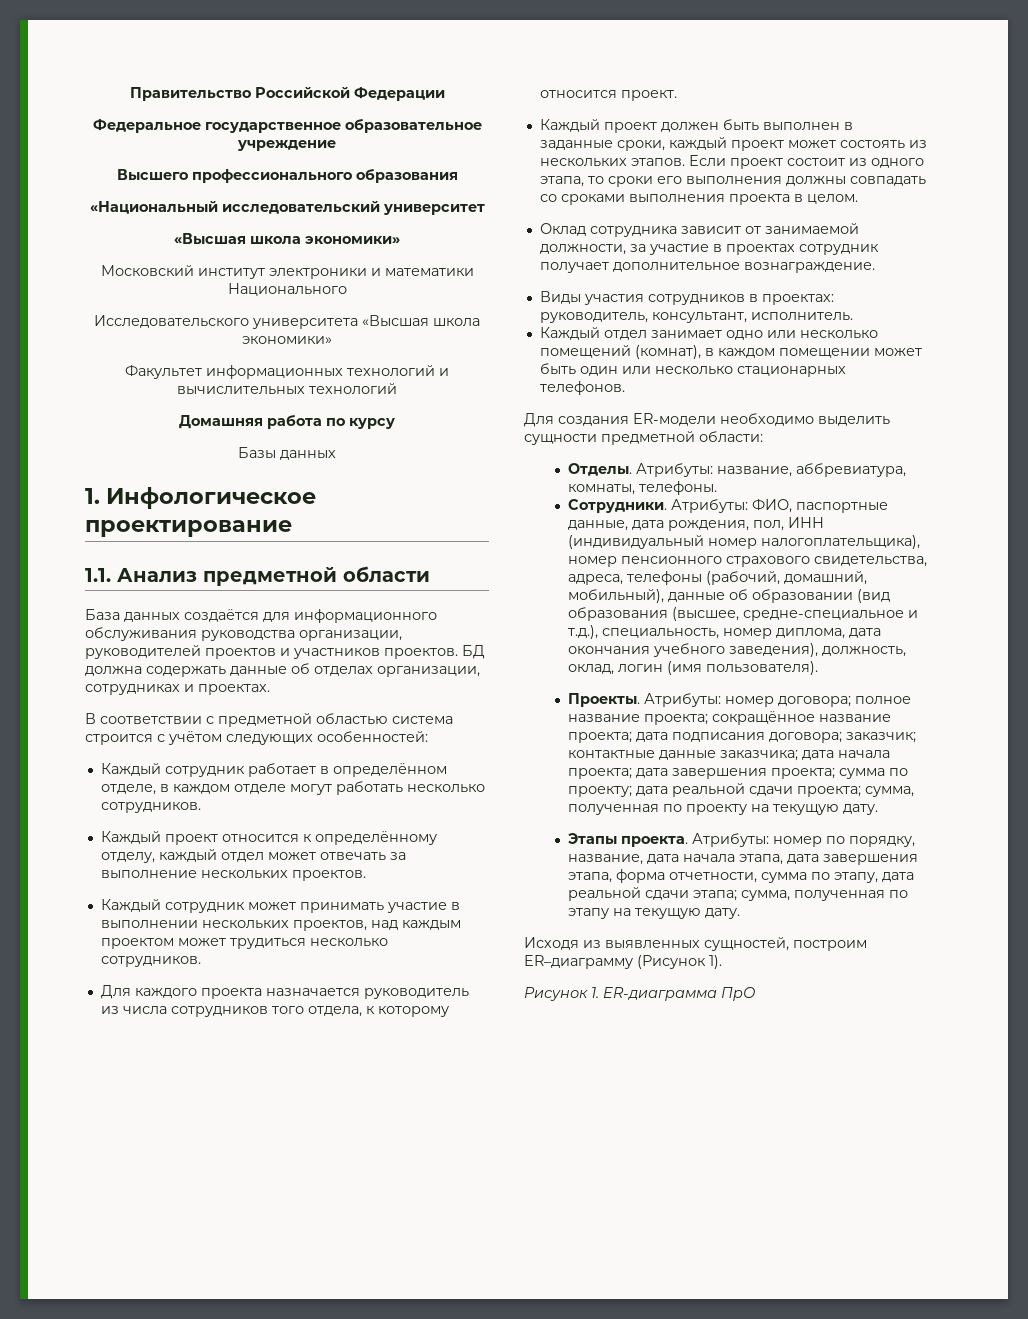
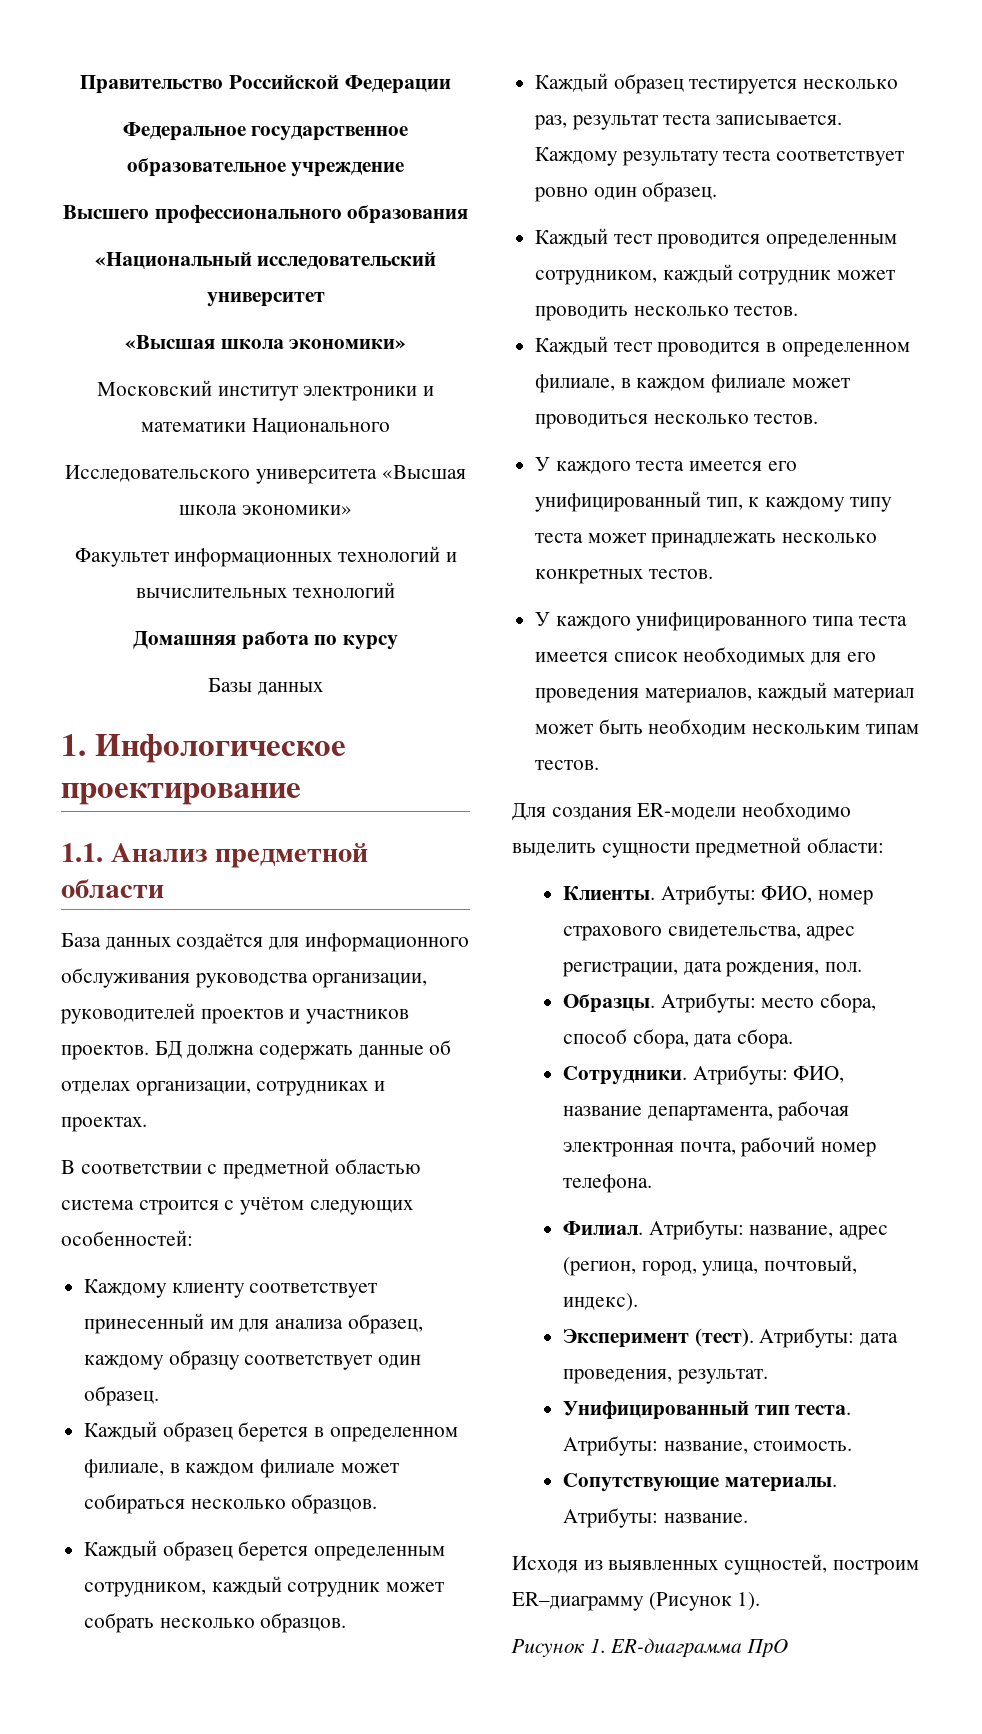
[100,763,447,777] [100,781,485,795] [100,802,201,813] [100,831,437,845] [100,849,406,863] [100,870,366,881] [100,899,460,913] [100,920,461,931] [100,938,388,949] [100,956,201,967] [100,985,469,999] [100,1006,449,1017] [539,90,677,101] [539,119,853,133] [539,137,927,151] [539,155,924,169] [539,176,926,187] [539,194,858,205] [539,223,859,237] [539,244,879,255] [539,262,875,273] [539,291,834,305] [539,312,853,323] [539,327,878,340] [539,345,922,359] [539,363,846,377] [539,381,625,395] Каждый сотрудник работает в определённом отделе, в каждом отделе могут работать несколько сотрудников. // Каждый проект относится к определённому отделу, каждый отдел может отвечать за выполнение нескольких проектов. // Каждый сотрудник может принимать участие в выполнении нескольких проектов, над каждым проектом может трудиться несколько сотрудников. // Для каждого проекта назначается руководитель из числа сотрудников того отдела, к которому относится проект. // Каждый проект должен быть выполнен в заданные сроки, каждый проект может состоять из нескольких этапов. Если проект состоит из одного этапа, то сроки его выполнения должны совпадать со сроками выполнения проекта в целом. // Оклад сотрудника зависит от занимаемой должности, за участие в проектах сотрудник получает дополнительное вознаграждение. // Виды участия сотрудников в проектах: руководитель, консультант, исполнитель. // Каждый отдел занимает одно или несколько помещений (комнат), в каждом помещении может быть один или несколько стационарных телефонов. -> [84,1279,378,1298] [84,1313,423,1334] [84,1350,422,1370] [84,1386,160,1406] [84,1421,458,1442] [84,1459,399,1478] [84,1494,378,1514] [84,1540,446,1561] [84,1576,445,1597] [84,1613,347,1633] [535,73,899,94] [534,115,843,130] [535,147,905,166] [534,182,718,202] [535,228,898,249] [535,264,896,285] [535,306,799,321] [535,336,910,357] [535,374,850,393] [535,414,819,429] [535,457,797,474] [535,491,892,512] [535,533,878,548] [535,569,713,584] [535,612,907,631] [535,647,876,665] [535,682,915,703] [535,719,919,737] [535,760,600,770] Каждому клиенту соответствует принесенный им для анализа образец, каждому образцу соответствует один образец. // Каждый образец берется в определенном филиале, в каждом филиале может собираться несколько образцов. // Каждый образец берется определенным сотрудником, каждый сотрудник может собрать несколько образцов. // Каждый образец тестируется несколько раз, результат теста записывается. Каждому результату теста соответствует ровно один образец. // Каждый тест проводится определенным сотрудником, каждый сотрудник может проводить несколько тестов. // Каждый тест проводится в определенном филиале, в каждом филиале может проводиться несколько тестов. // У каждого теста имеется его унифицированный тип, к каждому типу теста может принадлежать несколько конкретных тестов. // У каждого унифицированного типа теста имеется список необходимых для его проведения материалов, каждый материал может быть необходим нескольким типам тестов.
[568,463,907,477] [568,481,718,495] [568,499,889,513] [568,517,825,531] [568,535,921,549] [568,556,928,567] [568,571,868,585] [568,589,891,603] [568,607,919,621] [568,625,882,639] [568,643,907,657] [568,661,819,675] [568,693,912,707] [568,711,892,725] [568,732,917,743] [568,750,891,761] [568,768,909,779] [568,783,915,797] [568,804,879,815] [568,833,916,847] [568,854,919,865] [568,869,915,883] [568,887,909,901] [568,908,741,919] Отделы. Атрибуты: название, аббревиатура, комнаты, телефоны. // Сотрудники. Атрибуты: ФИО, паспортные данные, дата рождения, пол, ИНН (индивидуальный номер налогоплательщика), номер пенсионного страхового свидетельства, адреса, телефоны (рабочий, домашний, мобильный), данные об образовании (вид образования (высшее, средне-специальное и т.д.), специальность, номер диплома, дата окончания учебного заведения), должность, оклад, логин (имя пользователя). // Проекты. Атрибуты: номер договора; полное название проекта; сокращённое название проекта; дата подписания договора; заказчик; контактные данные заказчика; дата начала проекта; дата завершения проекта; сумма по проекту; дата реальной сдачи проекта; сумма, полученная по проекту на текущую дату. // Этапы проекта. Атрибуты: номер по порядку, название, дата начала этапа, дата завершения этапа, форма отчетности, сумма по этапу, дата реальной сдачи этапа; сумма, полученная по этапу на текущую дату. -> [562,885,873,905] [562,926,856,941] [561,962,862,977] [562,993,876,1013] [562,1029,793,1049] [562,1065,845,1085] [562,1101,850,1121] [562,1136,876,1157] [562,1174,652,1193] [562,1220,888,1240] [562,1255,857,1276] [562,1293,638,1311] [562,1328,898,1348] [562,1369,768,1384] [562,1401,852,1420] [562,1436,853,1456] [562,1473,837,1492] [562,1508,748,1528] Клиенты. Атрибуты: ФИО, номер страхового свидетельства, адрес регистрации, дата рождения, пол. // Образцы. Атрибуты: место сбора, способ сбора, дата сбора. // Сотрудники. Атрибуты: ФИО, название департамента, рабочая электронная почта, рабочий номер телефона. // Филиал. Атрибуты: название, адрес (регион, город, улица, почтовый, индекс). // Эксперимент (тест). Атрибуты: дата проведения, результат. // Унифицированный тип теста. Атрибуты: название, стоимость. // Сопутствующие материалы. Атрибуты: название.

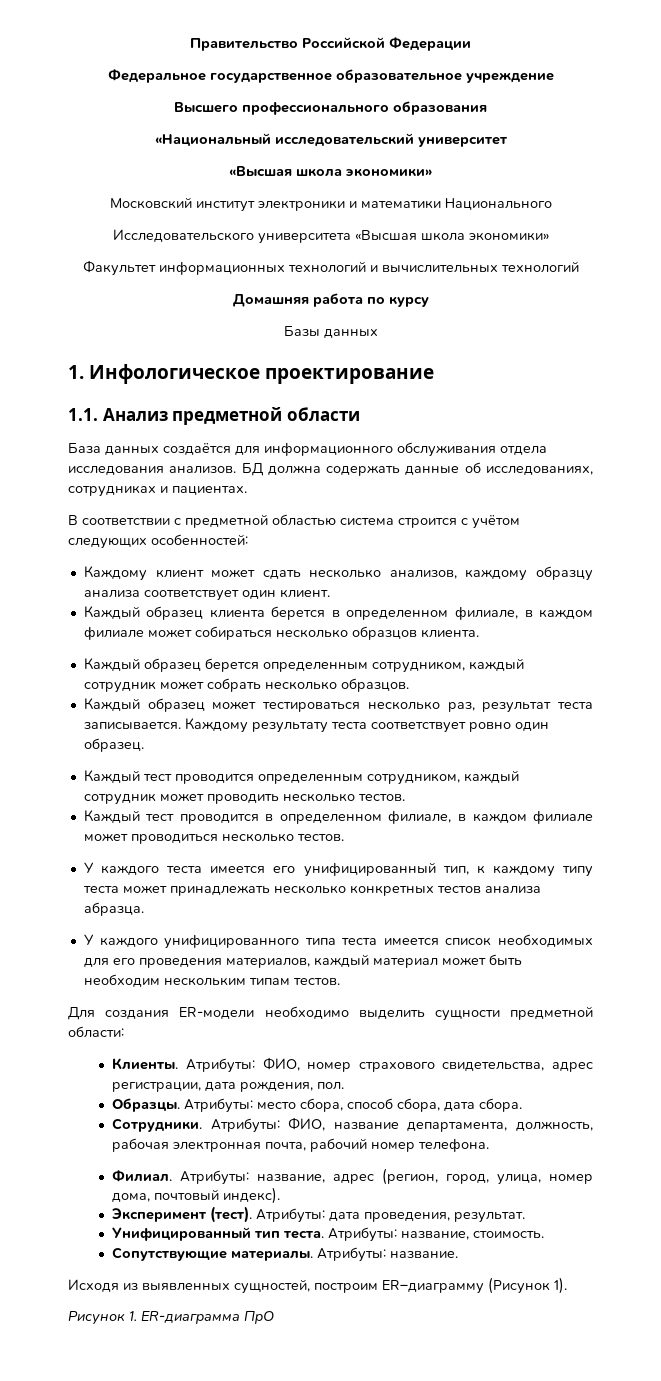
[194,973,428,988] [60,1003,410,1024] [61,1045,149,1060] руководства организации, руководителей проектов и участников проектов. -> [500,446,547,455] [68,466,237,475] отдела исследования анализов.
[61,1081,251,1096] отделах организации, -> [485,466,593,475] исследованиях,
[61,1117,147,1132] проектах. -> [172,486,247,495] пациентах.
[171,1283,378,1298] [84,1313,423,1334] клиенту соответствует принесенный им для анализа образец, -> [155,569,457,579] клиент может сдать несколько анализов,
(240, 1360) none -> [83,590,140,598] анализа
[84,1386,160,1406] [84,1421,233,1442] образец. // Каждый образец -> [279,589,330,598] [83,606,265,620] клиент. // Каждый образец клиента
[291,1494,378,1514] образцов. -> [351,626,479,640] образцов клиента.
[689,79,798,94] тестируется -> [212,701,361,712] может тестироваться
[648,569,713,579] тестов. -> [436,886,541,894] [83,902,144,916] тестов анализа абразца.
(773, 1113) none -> [516,1121,593,1131] должность,
[763,1255,857,1274] почтовый, -> [549,1174,593,1184] [112,1189,220,1202] номер дома, почтовый

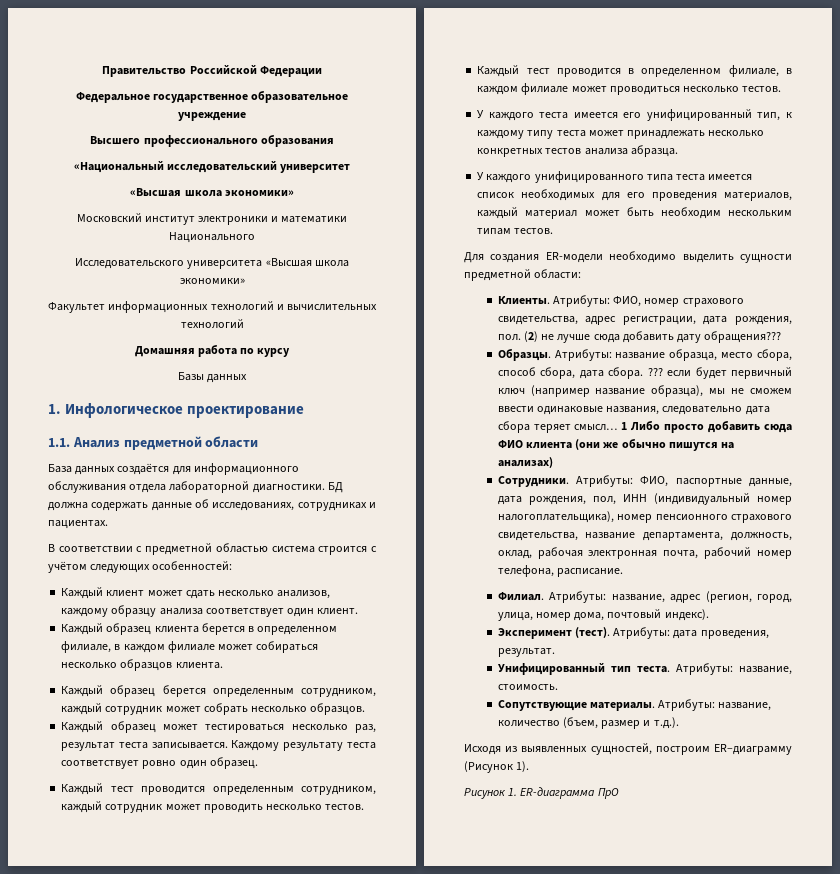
[68,466,237,475] исследования анализов. -> [169,481,325,493] лабораторной диагностики.
[83,566,147,581] Каждому -> [61,587,104,599] Каждый
(345, 1086) none -> [523,331,782,343] (2) не лучше сюда добавить дату обращения???
(254, 1105) none -> [615,349,718,361] название образца,
[112,1117,326,1133] // Сотрудники. Атрибуты: ФИО, -> [647,367,792,379] [497,385,792,397] [497,406,770,415] [497,420,792,433] [497,438,735,451] [497,457,553,468] [497,475,792,487] [497,493,792,505] [497,511,792,523] [497,532,578,541] ??? если будет первичный ключ (например название образца), мы не сможем ввести одинаковые названия, следовательно дата сбора теряет смысл… 1 Либо просто добавить сюда ФИО клиента (они же обычно пишутся на анализах) // Сотрудники. Атрибуты: ФИО, паспортные данные, дата рождения, пол, ИНН (индивидуальный номер налогоплательщика), номер пенсионного страхового свидетельства,
(593, 1126) none -> [497,550,532,559] оклад,
[418,1138,490,1152] телефона. -> [497,565,623,577] телефона, расписание.
[390,1251,459,1258] название. -> [718,702,772,711] [497,717,679,729] название, количество (бъем, размер и т.д.).

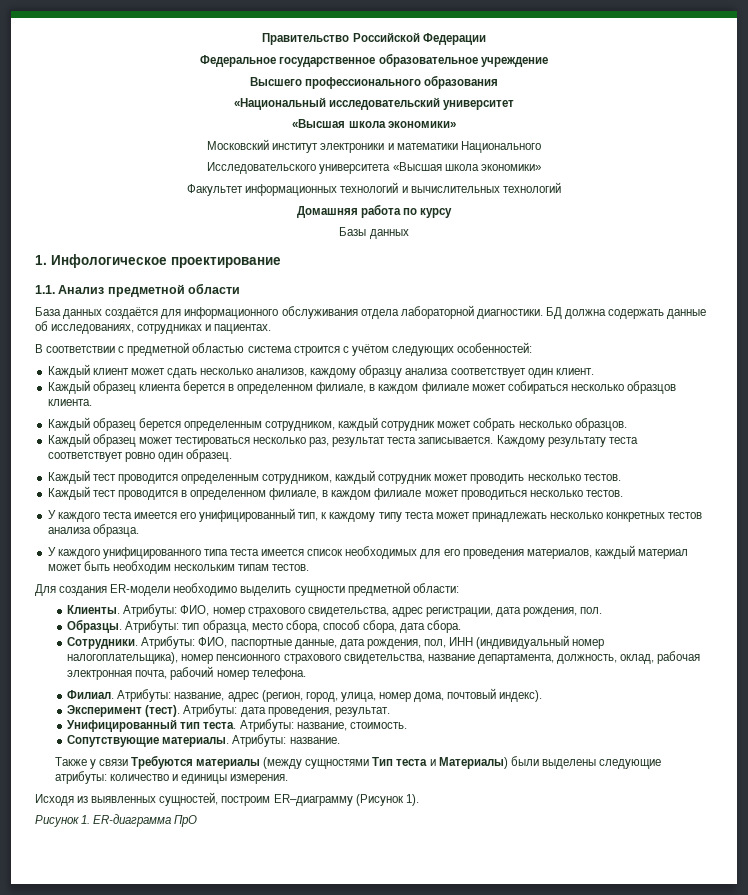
[630,145,678,157] абразца. -> [92,524,139,537] образца.
[523,331,782,343] (2) не лучше сюда добавить дату обращения??? -> (603, 610) none
[615,352,666,359] название -> [182,623,200,630] тип
[647,367,792,379] [497,385,792,397] [497,406,770,415] [497,420,792,433] [497,438,735,451] [497,457,553,468] ??? если будет первичный ключ (например название образца), мы не сможем ввести одинаковые названия, следовательно дата сбора теряет смысл… 1 Либо просто добавить сюда ФИО клиента (они же обычно пишутся на анализах) -> (462, 626) none
[497,565,623,577] телефона, расписание. -> [251,668,306,680] телефона.
[718,702,772,711] [497,717,679,729] название, количество (бъем, размер и т.д.). -> [289,737,340,744] [54,755,661,769] [54,771,289,784] название. // Также у связи Требуются материалы (между сущностями Тип теста и Материалы) были выделены следующие атрибуты: количество и единицы измерения.

